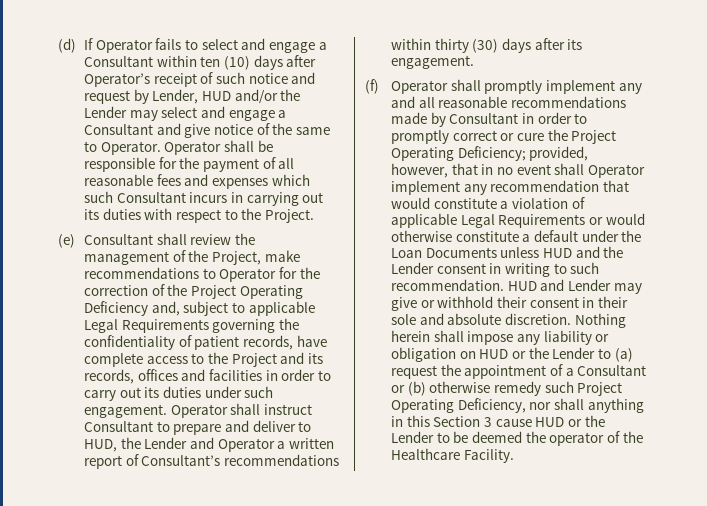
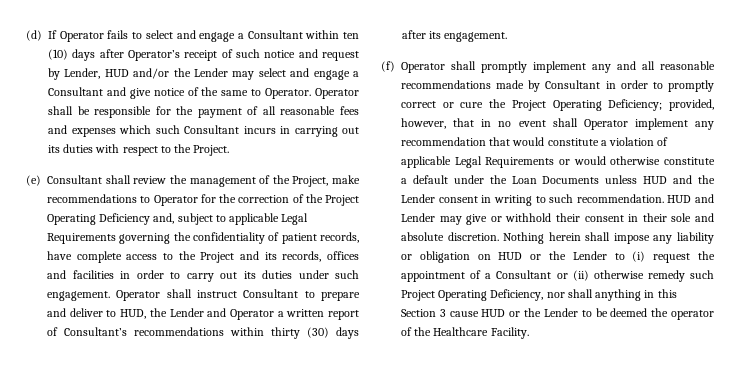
[614,348,633,362] (a) -> [632,251,646,262] (i)
[407,381,426,396] (b) -> [572,270,589,281] (ii)

